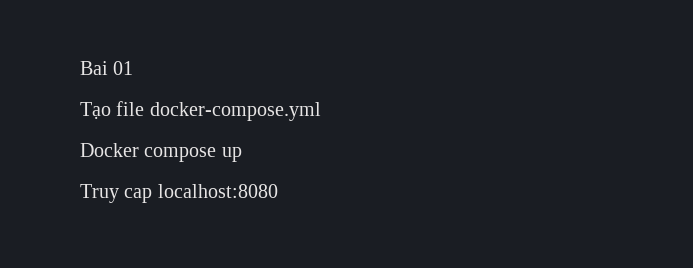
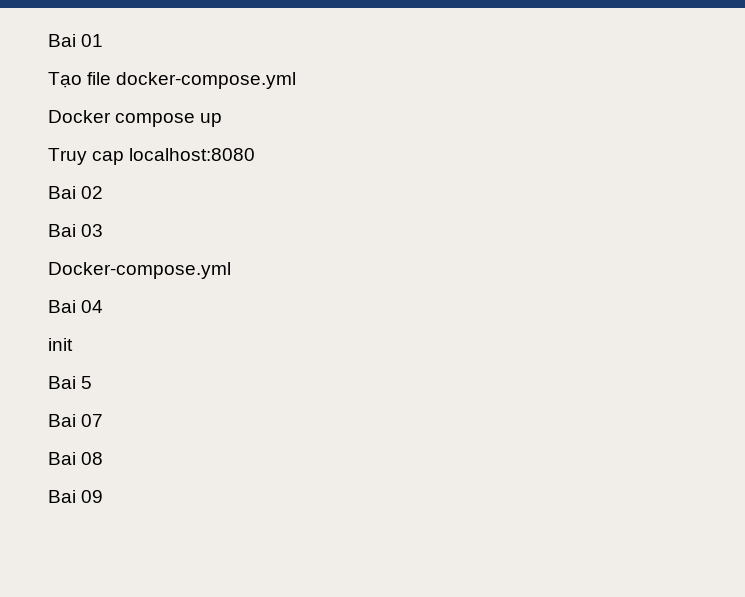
(278, 191) none -> [48,186,104,199] [48,224,104,237] [48,262,231,279] [48,300,104,313] [48,338,73,351] [48,376,93,389] [48,414,104,427] [48,452,104,465] [48,490,104,503] // Bai 02 // Bai 03 // Docker-compose.yml // Bai 04 // init // Bai 5 // Bai 07 // Bai 08 // Bai 09

